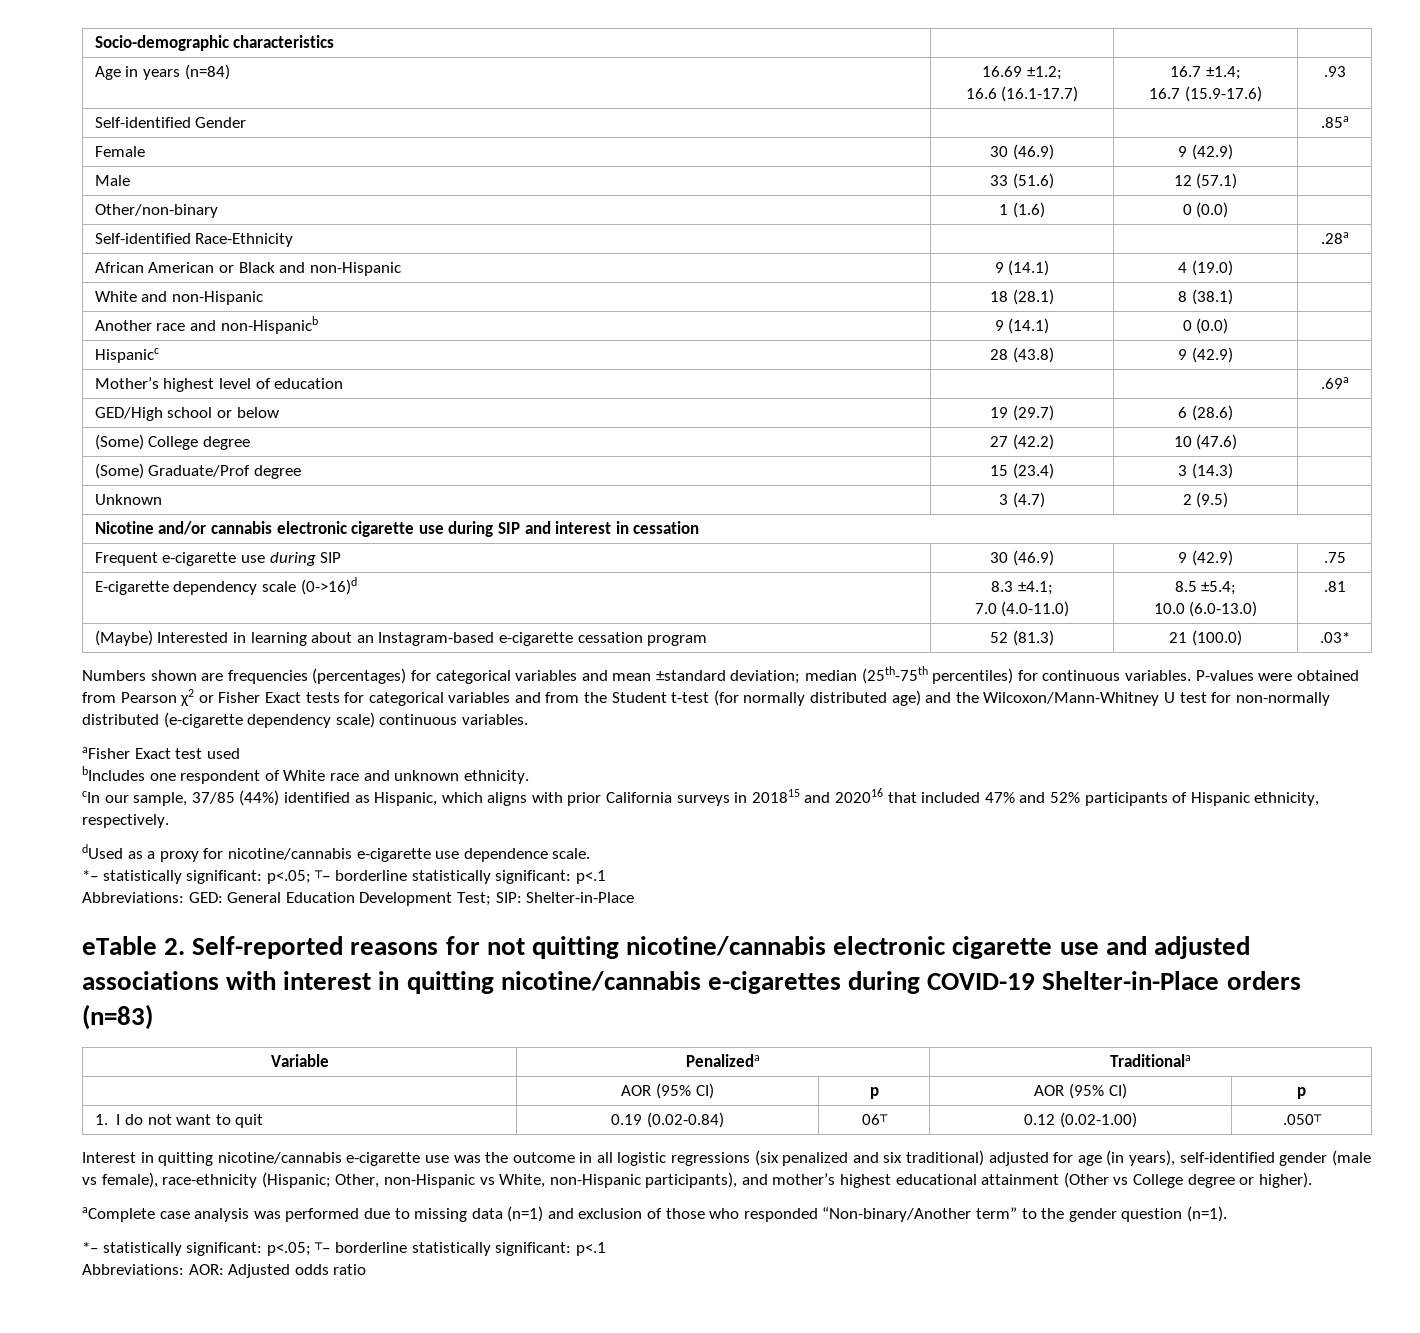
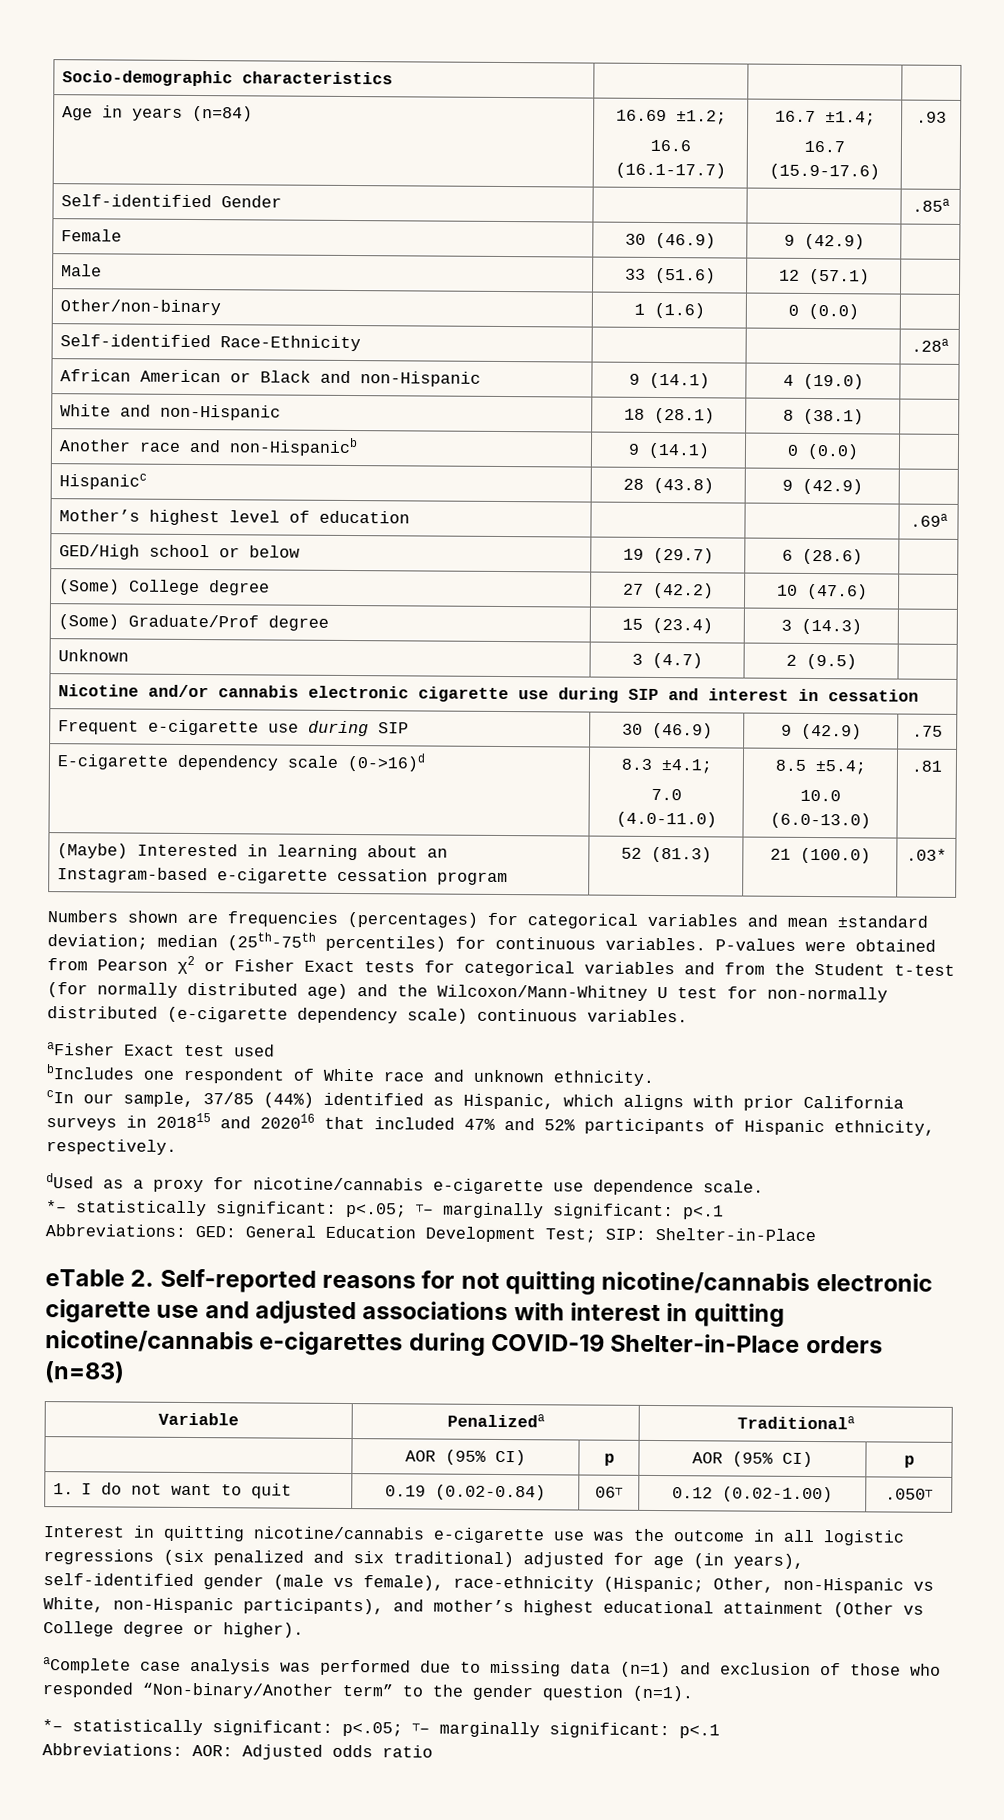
[334,870,491,884] borderline statistically -> [443,1202,544,1219] marginally
[334,1242,491,1256] borderline statistically -> [439,1721,540,1738] marginally

